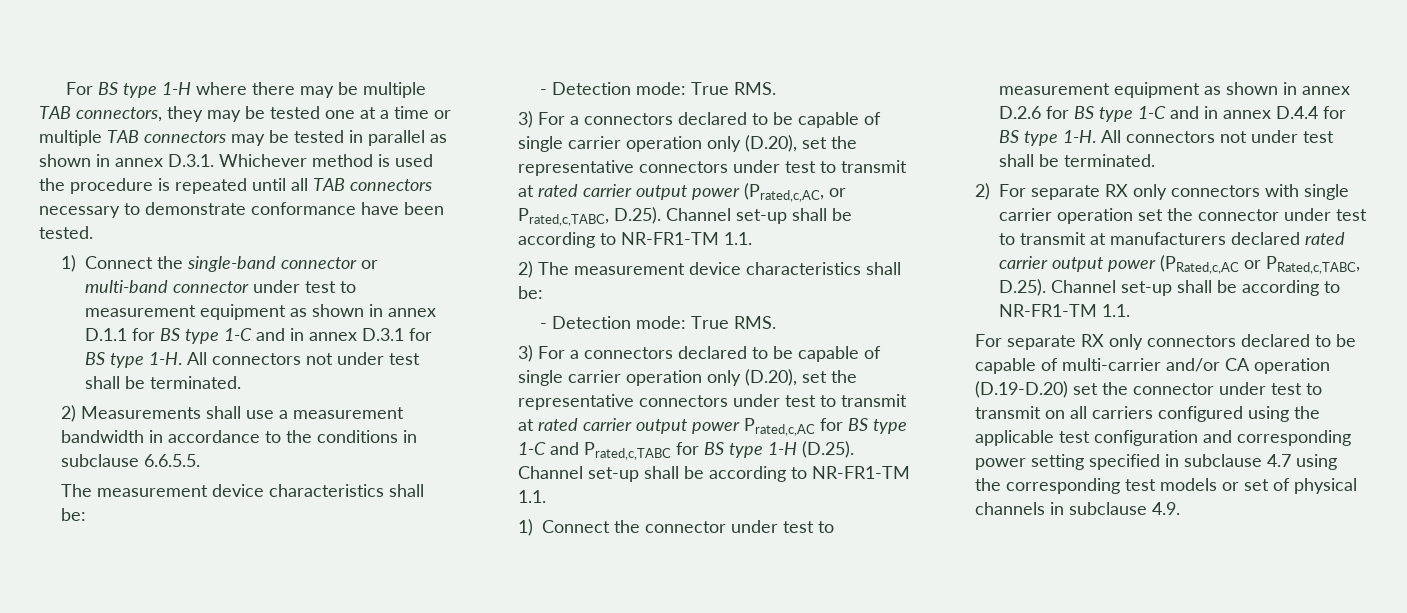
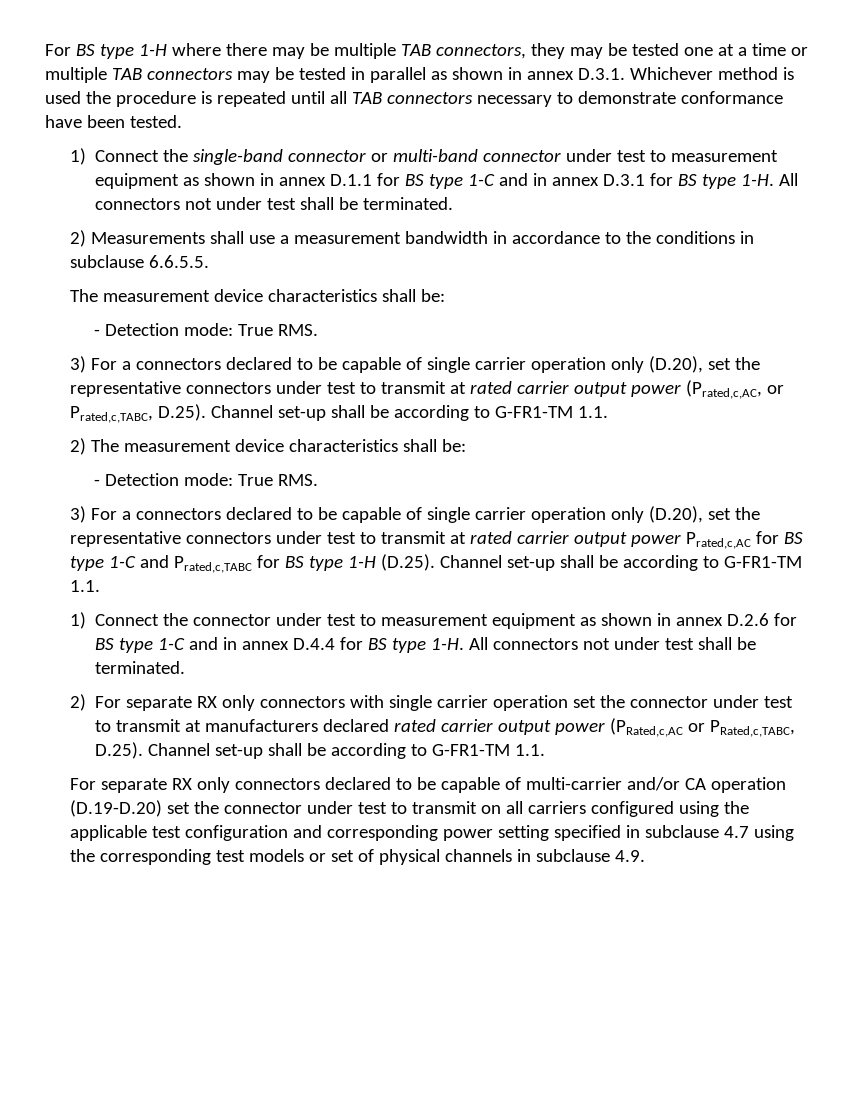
[621,232,720,245] NR-FR1-TM -> [494,406,573,418] G-FR1-TM
[812,466,911,479] NR-FR1-TM -> [723,556,802,568] G-FR1-TM
[999,304,1098,317] NR-FR1-TM -> [431,744,510,756] G-FR1-TM

